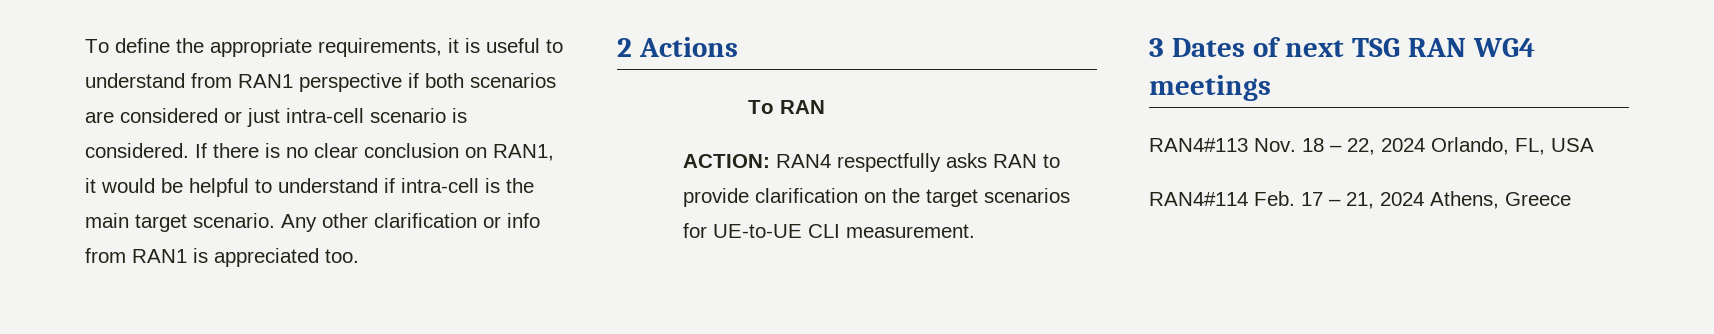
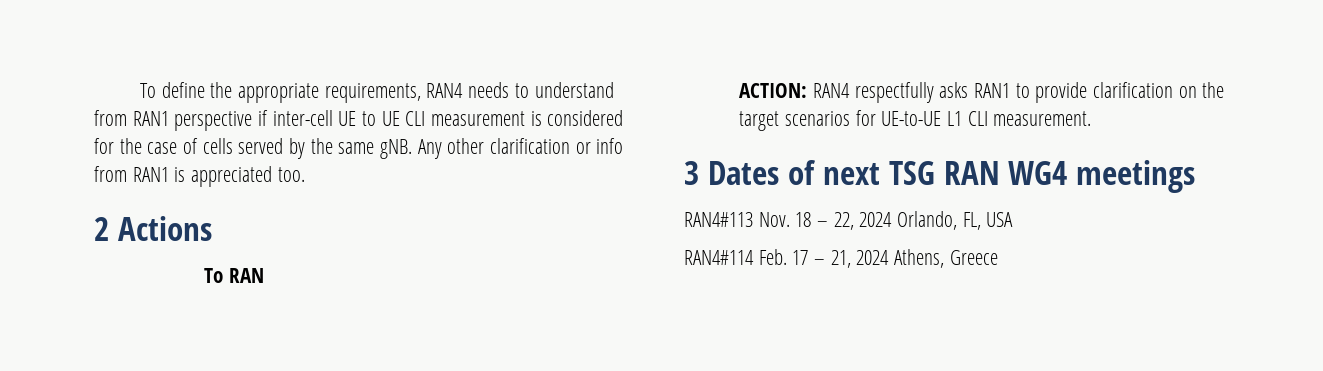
[448,38,540,53] it is useful -> [426,82,510,98] RAN4 needs
[425,73,556,88] [85,108,467,127] [85,143,554,161] [85,178,534,197] [85,213,275,232] both scenarios are considered or just intra-cell scenario is considered. If there is no clear conclusion on RAN1, it would be helpful to understand if intra-cell is the main target scenario. -> [272,110,624,126] [94,138,413,159] inter-cell UE to UE CLI measurement is considered for the case of cells served by the same gNB.
[992,154,1037,168] RAN -> [973,83,1010,98] RAN1
(802, 231) none -> [946,111,962,126] L1

